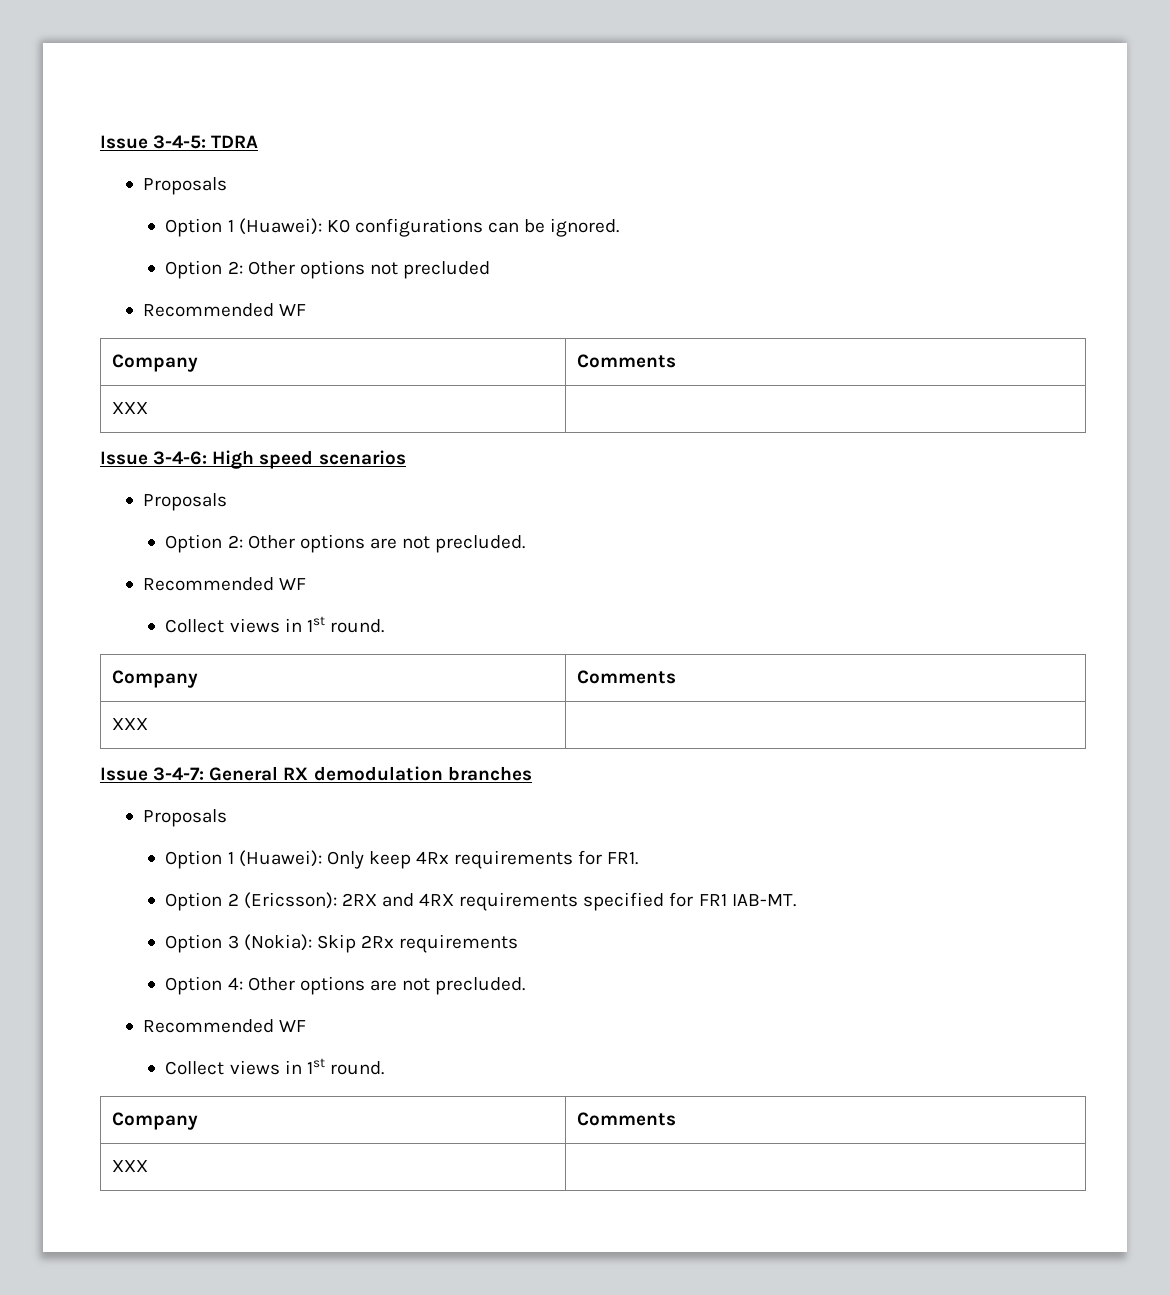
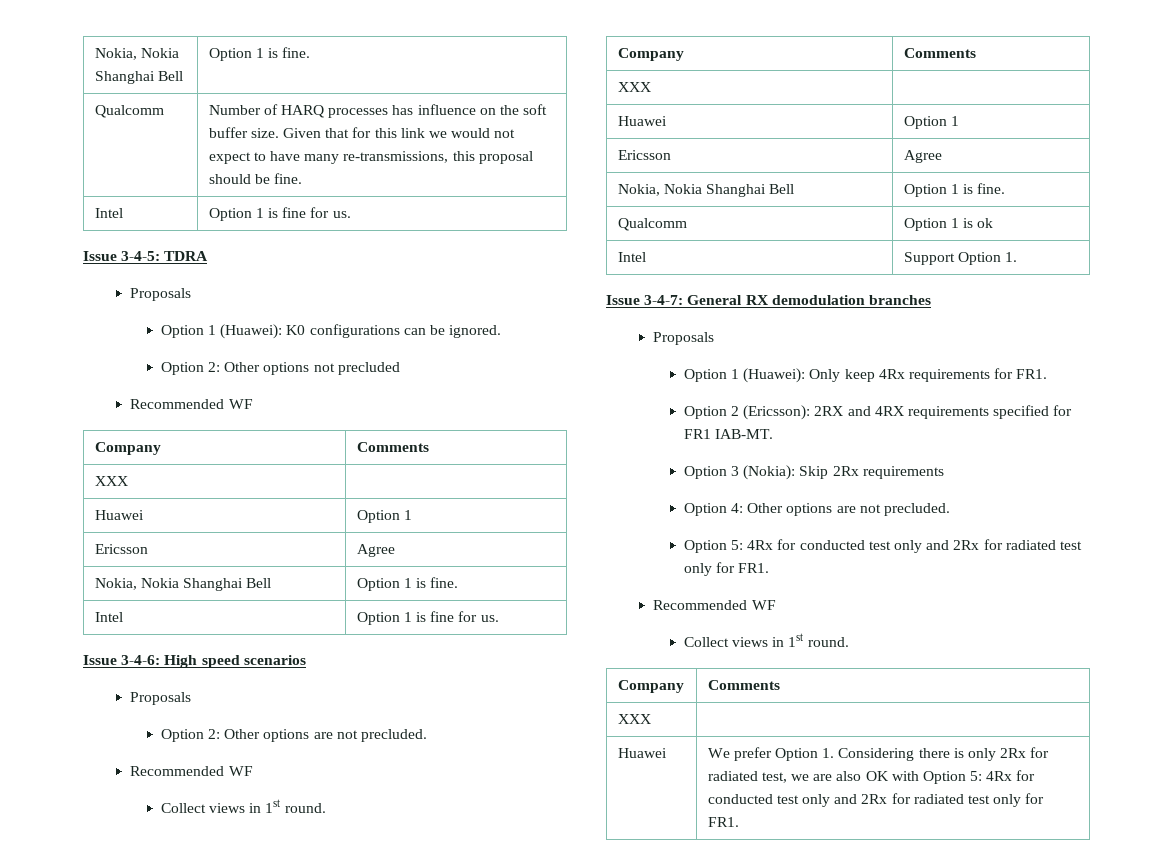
(100, 142) none -> [94,48,179,60] [94,71,183,84] [208,47,311,61] [94,105,164,118] [208,104,548,118] [208,127,516,138] [208,151,533,164] [208,173,303,184] [94,208,123,218] [208,207,351,221] Nokia, Nokia Shanghai Bell | Option 1 is fine. // Qualcomm | Number of HARQ processes has influence on the soft buffer size. Given that for this link we would not expect to have many re-transmissions, this proposal should be fine. // Intel | Option 1 is fine for us. //
(148, 408) none -> [94,510,144,520] [356,510,412,523] [94,544,148,554] [356,544,395,557] [94,578,272,591] [356,577,459,591] [94,612,123,622] [356,611,499,625] // Huawei | Option 1 // Ericsson | Agree // Nokia, Nokia Shanghai Bell | Option 1 is fine. // Intel | Option 1 is fine for us.
(148, 724) none -> [617,116,667,126] [903,116,959,129] [617,150,671,160] [903,150,942,163] [617,184,795,197] [903,183,1006,197] [617,218,687,231] [903,218,994,231] [617,252,646,262] [903,252,1018,265] // Huawei | Option 1 // Ericsson | Agree // Nokia, Nokia Shanghai Bell | Option 1 is fine. // Qualcomm | Option 1 is ok // Intel | Support Option 1.
(526, 986) none -> [683,539,1082,553] [683,562,770,576] // Option 5: 4Rx for conducted test only and 2Rx for radiated test only for FR1.
(148, 1166) none -> [617,748,667,758] [707,747,1050,761] [707,770,1036,784] [707,793,1045,807] [707,817,739,827] // Huawei | We prefer Option 1. Considering there is only 2Rx for radiated test, we are also OK with Option 5: 4Rx for conducted test only and 2Rx for radiated test only for FR1.

